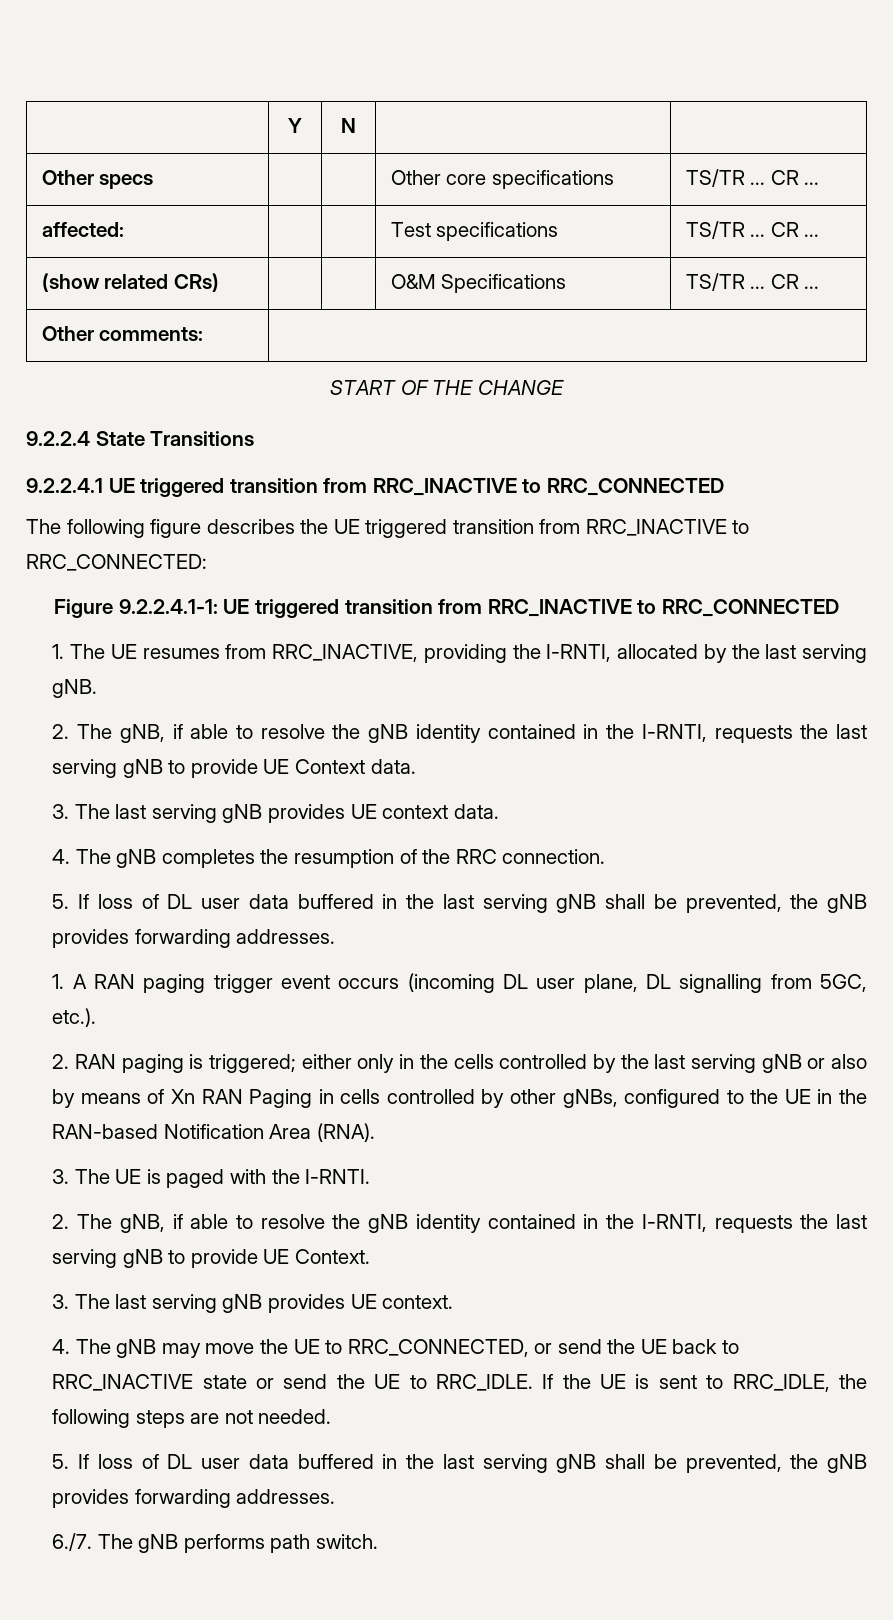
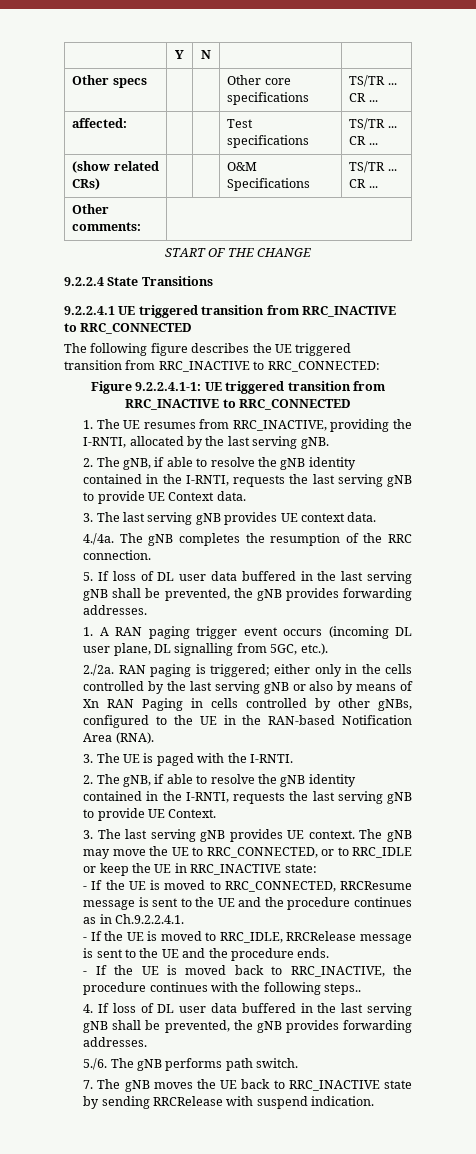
[52,849,71,864] 4. -> [83,533,115,545] 4./4a.
[52,1054,70,1069] 2. -> [83,664,115,676] 2./2a.
[52,1339,71,1354] // 4. -> (355, 834) none
[557,1339,739,1354] [52,1374,868,1392] [52,1409,332,1428] [52,1454,70,1469] send the UE back to RRC_INACTIVE state or send the UE to RRC_IDLE. If the UE is sent to RRC_IDLE, the following steps are not needed. // 5. -> [337,847,412,858] [83,863,317,876] [83,880,412,892] [83,897,412,910] [83,914,185,924] [83,931,412,944] [83,948,330,961] [83,965,413,977] [83,982,362,995] [83,1004,94,1013] to RRC_IDLE or keep the UE in RRC_INACTIVE state: // - If the UE is moved to RRC_CONNECTED, RRCResume message is sent to the UE and the procedure continues as in Ch.9.2.2.4.1. // - If the UE is moved to RRC_IDLE, RRCRelease message is sent to the UE and the procedure ends. // - If the UE is moved back to RRC_INACTIVE, the procedure continues with the following steps.. // 4.
[52,1533,93,1551] 6./7. -> [83,1058,108,1070] 5./6.
(378, 1541) none -> [83,1079,413,1092] [83,1096,375,1109] // 7. The gNB moves the UE back to RRC_INACTIVE state by sending RRCRelease with suspend indication.

